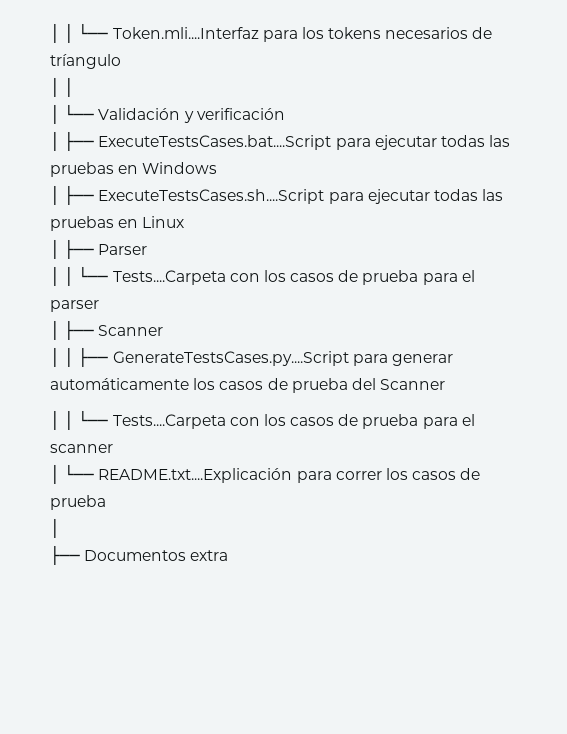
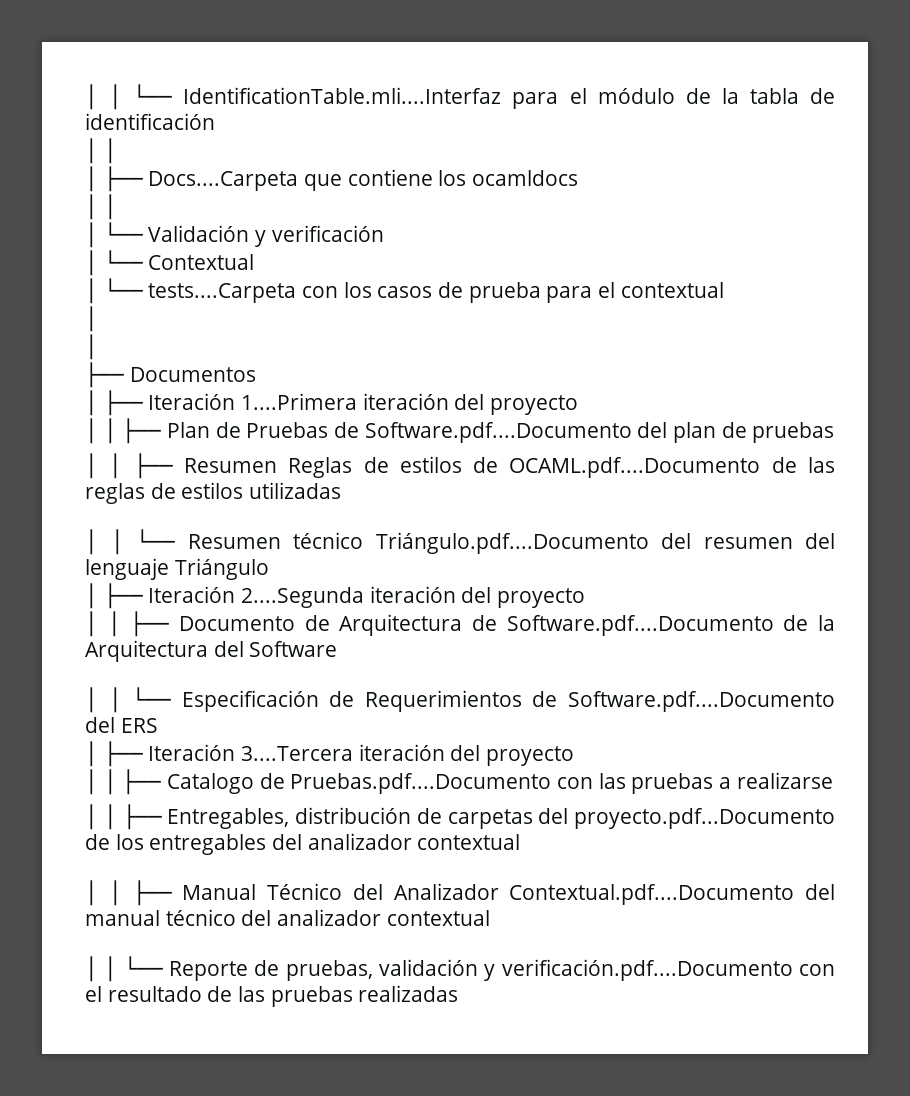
[50,23,493,43] [50,54,121,69] │ │ └── Token.mli....Interfaz para los tokens necesarios de tríangulo -> [85,84,835,110] [85,113,215,130] [85,138,117,164] [85,166,579,192] │ │ └── IdentificationTable.mli....Interfaz para el módulo de la tabla de identificación // │ │ // │ ├── Docs....Carpeta que contiene los ocamldocs
[64,131,511,151] [50,162,218,177] [50,185,504,205] [50,216,185,231] [50,239,148,259] [50,266,475,286] [50,300,99,312] [50,320,164,340] [50,347,453,367] [50,378,446,393] [50,410,475,430] [50,444,113,453] [50,464,481,484] [50,495,106,510] [50,518,60,538] [50,545,229,565] ├── ExecuteTestsCases.bat....Script para ejecutar todas las pruebas en Windows // │ ├── ExecuteTestsCases.sh....Script para ejecutar todas las pruebas en Linux // │ ├── Parser // │ │ └── Tests....Carpeta con los casos de prueba para el parser // │ ├── Scanner // │ │ ├── GenerateTestsCases.py....Script para generar automáticamente los casos de prueba del Scanner // │ │ └── Tests....Carpeta con los casos de prueba para el scanner // │ └── README.txt....Explicación para correr los casos de prueba // │ // ├── Documentos extra -> [103,250,255,270] [85,278,724,304] [85,306,98,332] [85,334,98,360] [85,362,256,388] [85,390,579,416] [85,418,835,444] [85,453,835,479] [85,482,342,504] [85,529,835,555] [85,558,269,580] [85,583,586,609] [85,611,835,637] [85,640,338,662] [85,687,835,713] [85,717,158,733] [85,741,574,767] [85,769,833,795] [85,804,835,830] [85,833,521,855] [85,880,835,906] [85,909,490,926] [85,956,835,982] [85,985,459,1007] └── Contextual // │ └── tests....Carpeta con los casos de prueba para el contextual // │ // │ // ├── Documentos // │ ├── Iteración 1....Primera iteración del proyecto // │ │ ├── Plan de Pruebas de Software.pdf....Documento del plan de pruebas // │ │ ├── Resumen Reglas de estilos de OCAML.pdf....Documento de las reglas de estilos utilizadas // │ │ └── Resumen técnico Triángulo.pdf....Documento del resumen del lenguaje Triángulo // │ ├── Iteración 2....Segunda iteración del proyecto // │ │ ├── Documento de Arquitectura de Software.pdf....Documento de la Arquitectura del Software // │ │ └── Especificación de Requerimientos de Software.pdf....Documento del ERS // │ ├── Iteración 3....Tercera iteración del proyecto // │ │ ├── Catalogo de Pruebas.pdf....Documento con las pruebas a realizarse // │ │ ├── Entregables, distribución de carpetas del proyecto.pdf...Documento de los entregables del analizador contextual // │ │ ├── Manual Técnico del Analizador Contextual.pdf....Documento del manual técnico del analizador contextual // │ │ └── Reporte de pruebas, validación y verificación.pdf....Documento con el resultado de las pruebas realizadas

